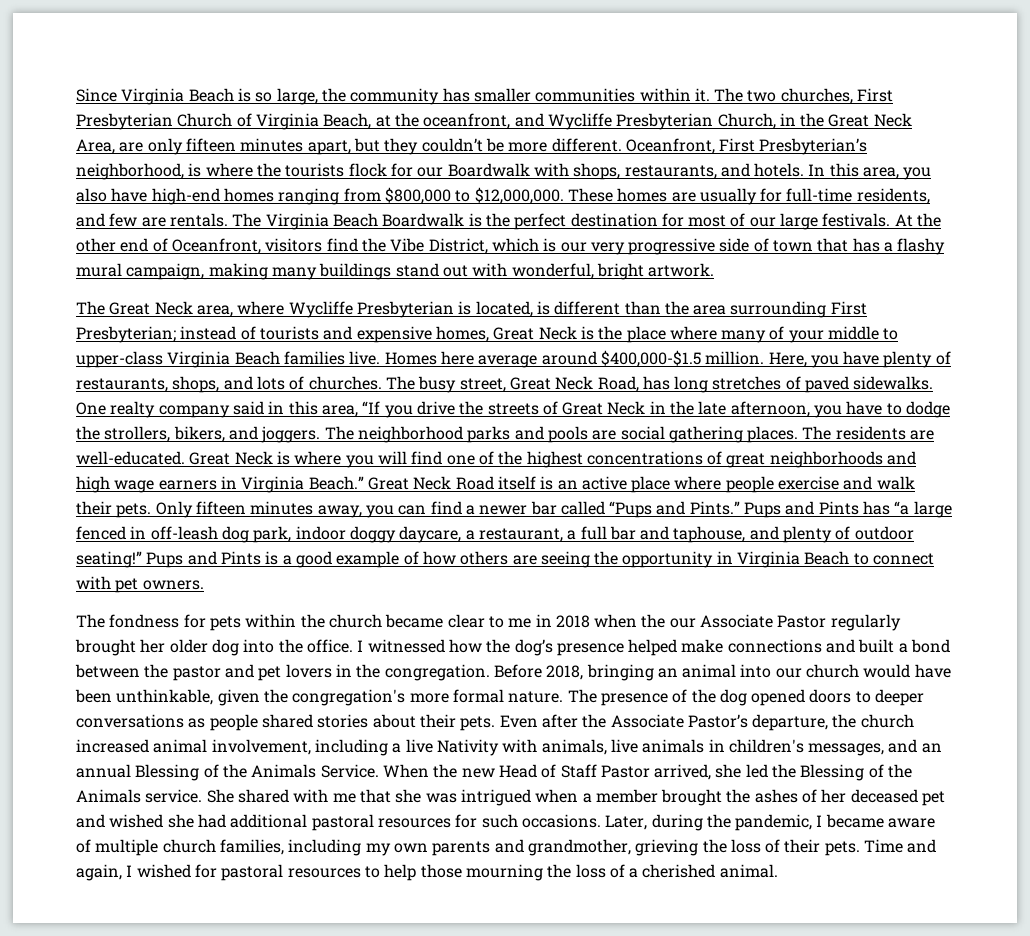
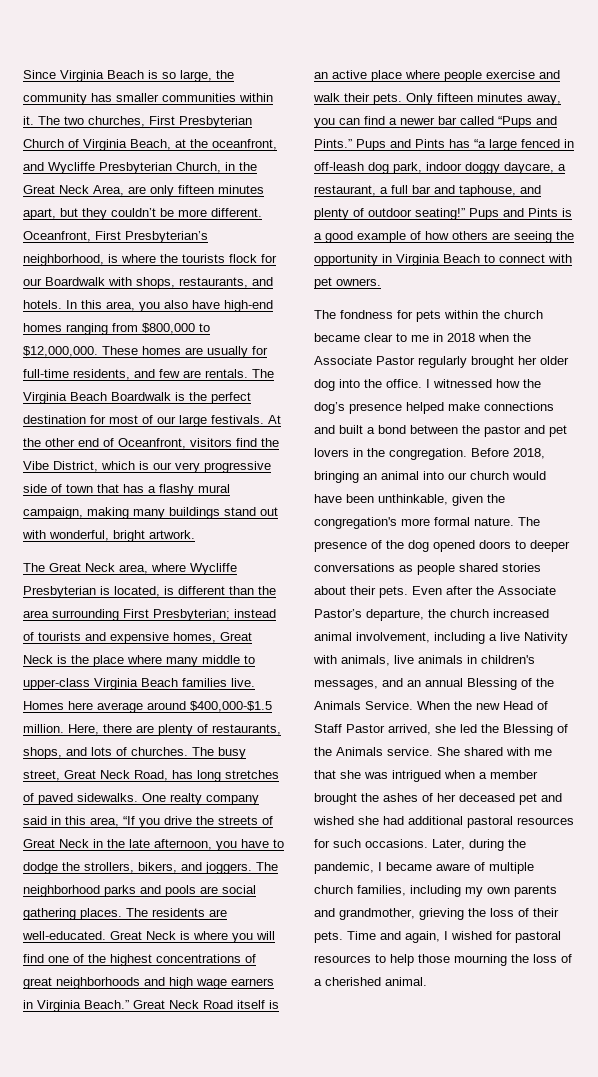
[769,326,824,343] of your -> (198, 662) none
[810,351,880,368] you have -> [103,724,154,733] there are
[669,618,696,628] our -> (531, 337) none

